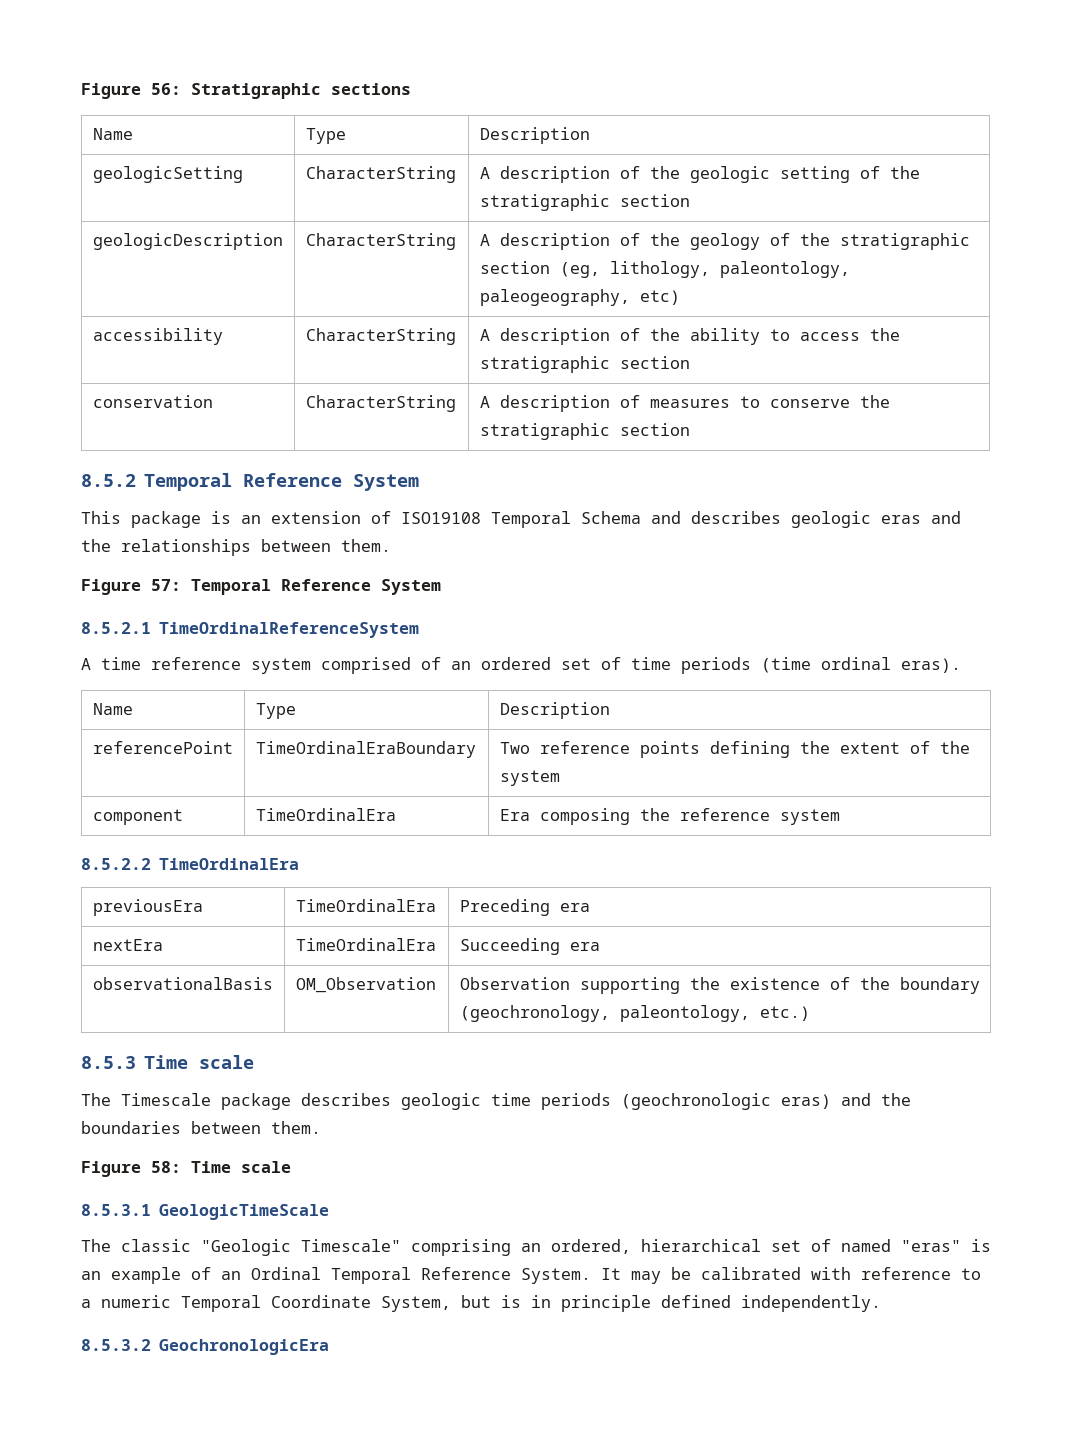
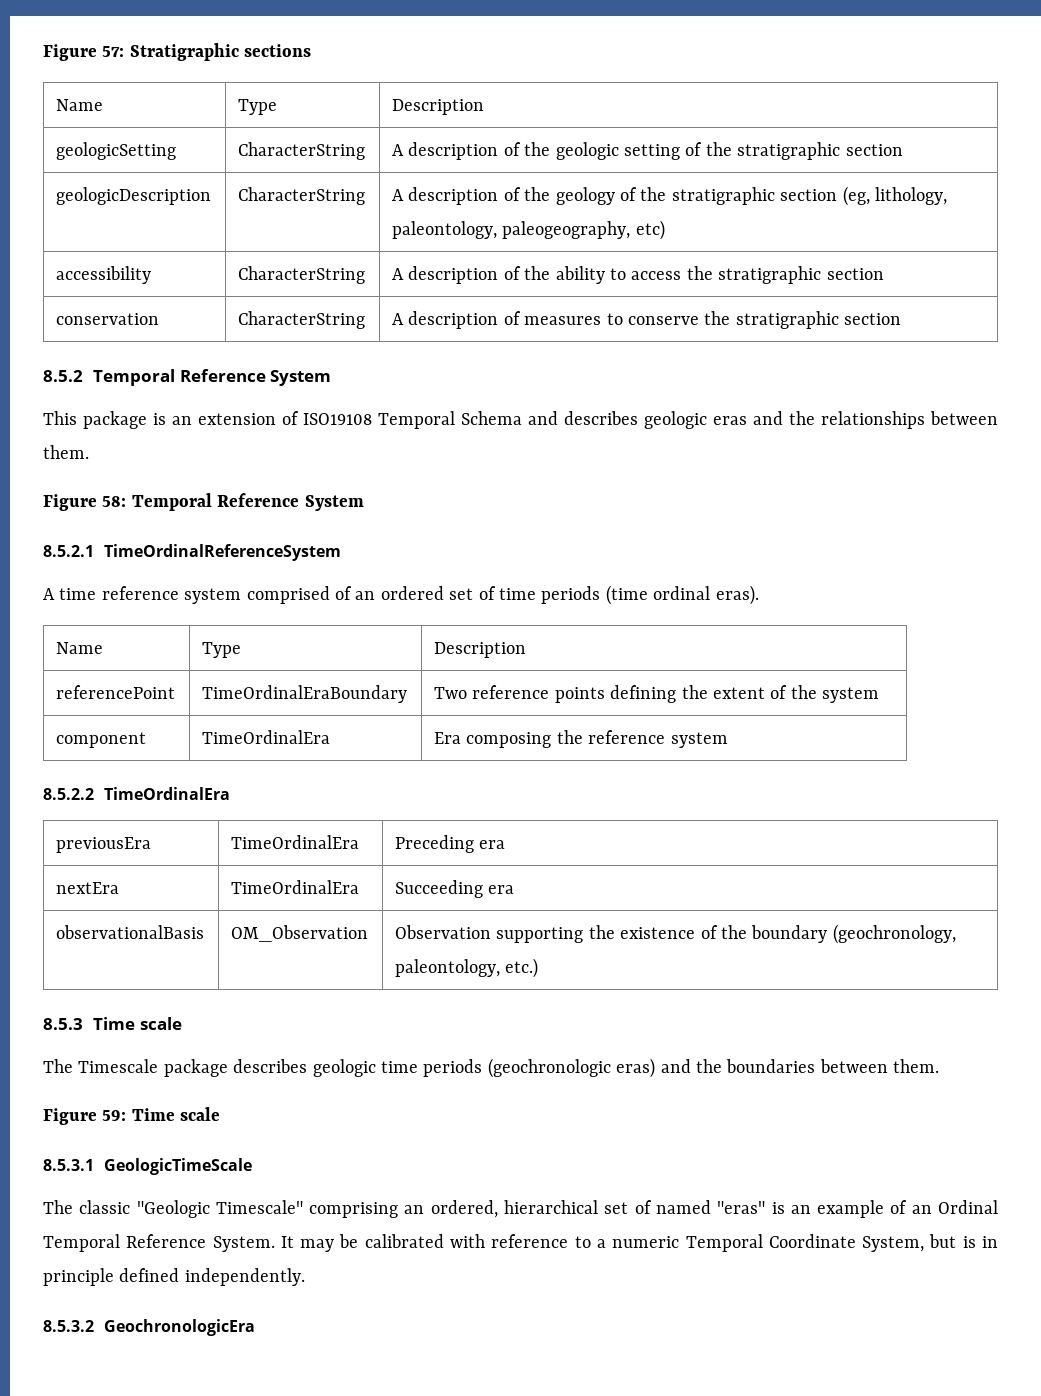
[81,83,181,99] Figure 56: -> [43,44,125,61] Figure 57:
[151,579,181,591] 57: -> [102,496,127,507] 58:
[151,1161,181,1173] 58: -> [102,1110,127,1121] 59:

